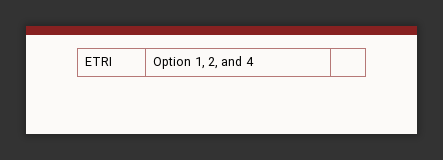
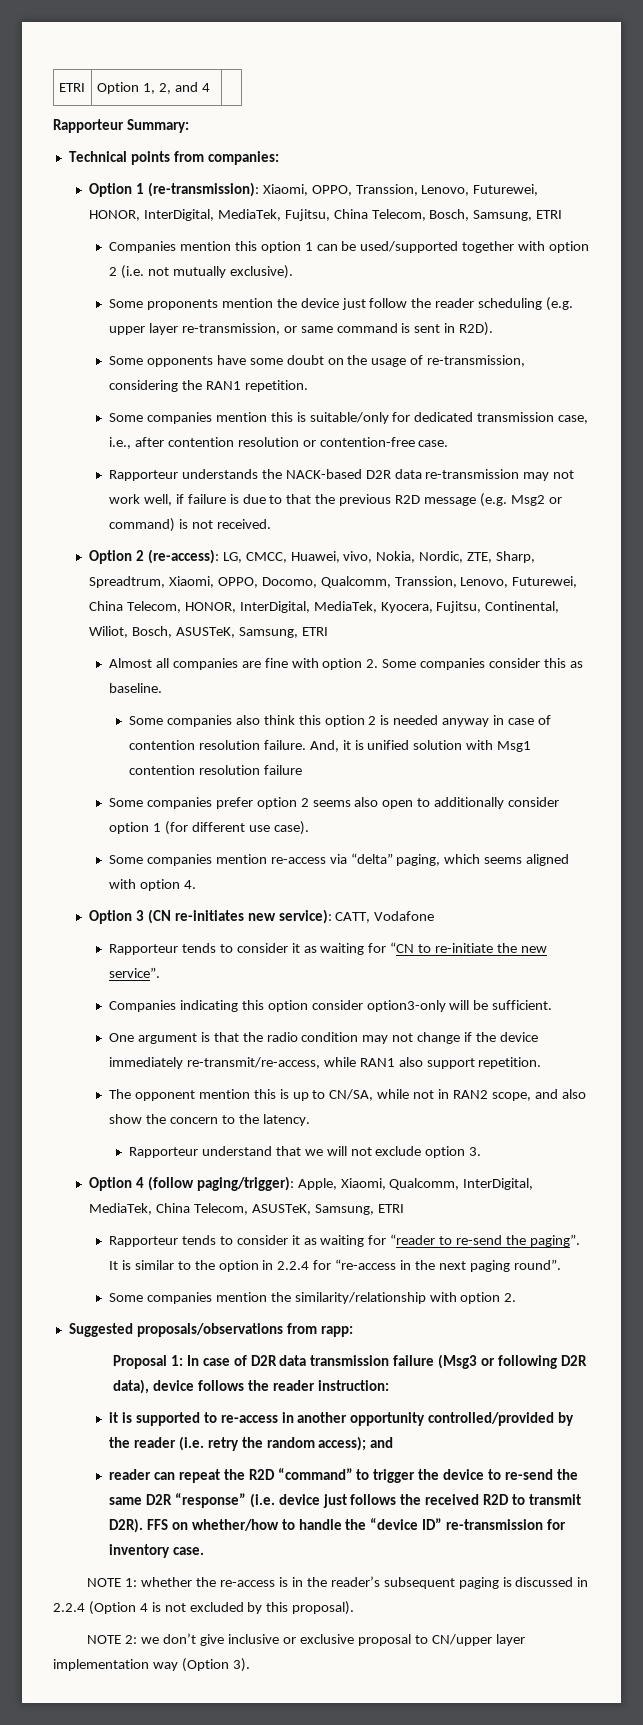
(254, 61) none -> [53,119,189,133] [68,151,279,165] [88,182,539,197] [88,209,563,221] [108,241,590,253] [108,265,293,279] [108,297,574,311] [108,322,494,336] [108,355,526,367] [108,380,308,392] [108,412,589,424] [108,437,449,449] [108,469,575,481] [108,493,562,507] [108,518,271,532] [88,549,536,564] [88,576,578,588] [88,601,560,613] [88,626,328,638] [108,658,583,670] [108,683,162,693] [128,715,551,727] [128,740,532,752] [128,765,302,775] [108,797,560,809] [108,821,309,835] [108,853,570,866] [108,879,196,891] [88,909,435,924] [108,942,547,955] [108,967,160,978] [108,1000,553,1012] [108,1032,538,1044] [108,1057,542,1069] [108,1089,586,1101] [108,1114,310,1126] [128,1146,482,1158] [88,1176,534,1191] [88,1203,404,1215] [108,1234,580,1247] [108,1259,561,1272] [108,1292,517,1304] [68,1323,353,1337] [112,1354,587,1369] [112,1379,389,1394] [108,1412,575,1426] [108,1436,394,1451] [108,1468,578,1483] [108,1493,581,1508] [108,1518,567,1533] [108,1544,204,1558] [87,1576,589,1589] [53,1601,355,1615] [87,1633,525,1646] [53,1658,250,1672] // Rapporteur Summary: // Technical points from companies: // Option 1 (re-transmission): Xiaomi, OPPO, Transsion, Lenovo, Futurewei, HONOR, InterDigital, MediaTek, Fujitsu, China Telecom, Bosch, Samsung, ETRI // Companies mention this option 1 can be used/supported together with option 2 (i.e. not mutually exclusive). // Some proponents mention the device just follow the reader scheduling (e.g. upper layer re-transmission, or same command is sent in R2D). // Some opponents have some doubt on the usage of re-transmission, considering the RAN1 repetition. // Some companies mention this is suitable/only for dedicated transmission case, i.e., after contention resolution or contention-free case. // Rapporteur understands the NACK-based D2R data re-transmission may not work well, if failure is due to that the previous R2D message (e.g. Msg2 or command) is not received. // Option 2 (re-access): LG, CMCC, Huawei, vivo, Nokia, Nordic, ZTE, Sharp, Spreadtrum, Xiaomi, OPPO, Docomo, Qualcomm, Transsion, Lenovo, Futurewei, China Telecom, HONOR, InterDigital, MediaTek, Kyocera, Fujitsu, Continental, Wiliot, Bosch, ASUSTeK, Samsung, ETRI // Almost all companies are fine with option 2. Some companies consider this as baseline. // Some companies also think this option 2 is needed anyway in case of contention resolution failure. And, it is unified solution with Msg1 contention resolution failure // Some companies prefer option 2 seems also open to additionally consider option 1 (for different use case). // Some companies mention re-access via “delta” paging, which seems aligned with option 4. // Option 3 (CN re-initiates new service): CATT, Vodafone // Rapporteur tends to consider it as waiting for “CN to re-initiate the new service”. // Companies indicating this option consider option3-only will be sufficient. // One argument is that the radio condition may not change if the device immediately re-transmit/re-access, while RAN1 also support repetition. // The opponent mention this is up to CN/SA, while not in RAN2 scope, and also show the concern to the latency. // Rapporteur understand that we will not exclude option 3. // Option 4 (follow paging/trigger): Apple, Xiaomi, Qualcomm, InterDigital, MediaTek, China Telecom, ASUSTeK, Samsung, ETRI // Rapporteur tends to consider it as waiting for “reader to re-send the paging”. It is similar to the option in 2.2.4 for “re-access in the next paging round”. // Some companies mention the similarity/relationship with option 2. // Suggested proposals/observations from rapp: // Proposal 1: In case of D2R data transmission failure (Msg3 or following D2R data), device follows the reader instruction: // it is supported to re-access in another opportunity controlled/provided by the reader (i.e. retry the random access); and // reader can repeat the R2D “command” to trigger the device to re-send the same D2R “response” (i.e. device just follows the received R2D to transmit D2R). FFS on whether/how to handle the “device ID” re-transmission for inventory case. // NOTE 1: whether the re-access is in the reader’s subsequent paging is discussed in 2.2.4 (Option 4 is not excluded by this proposal). // NOTE 2: we don’t give inclusive or exclusive proposal to CN/upper layer implementation way (Option 3).

